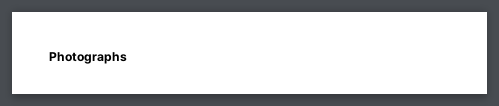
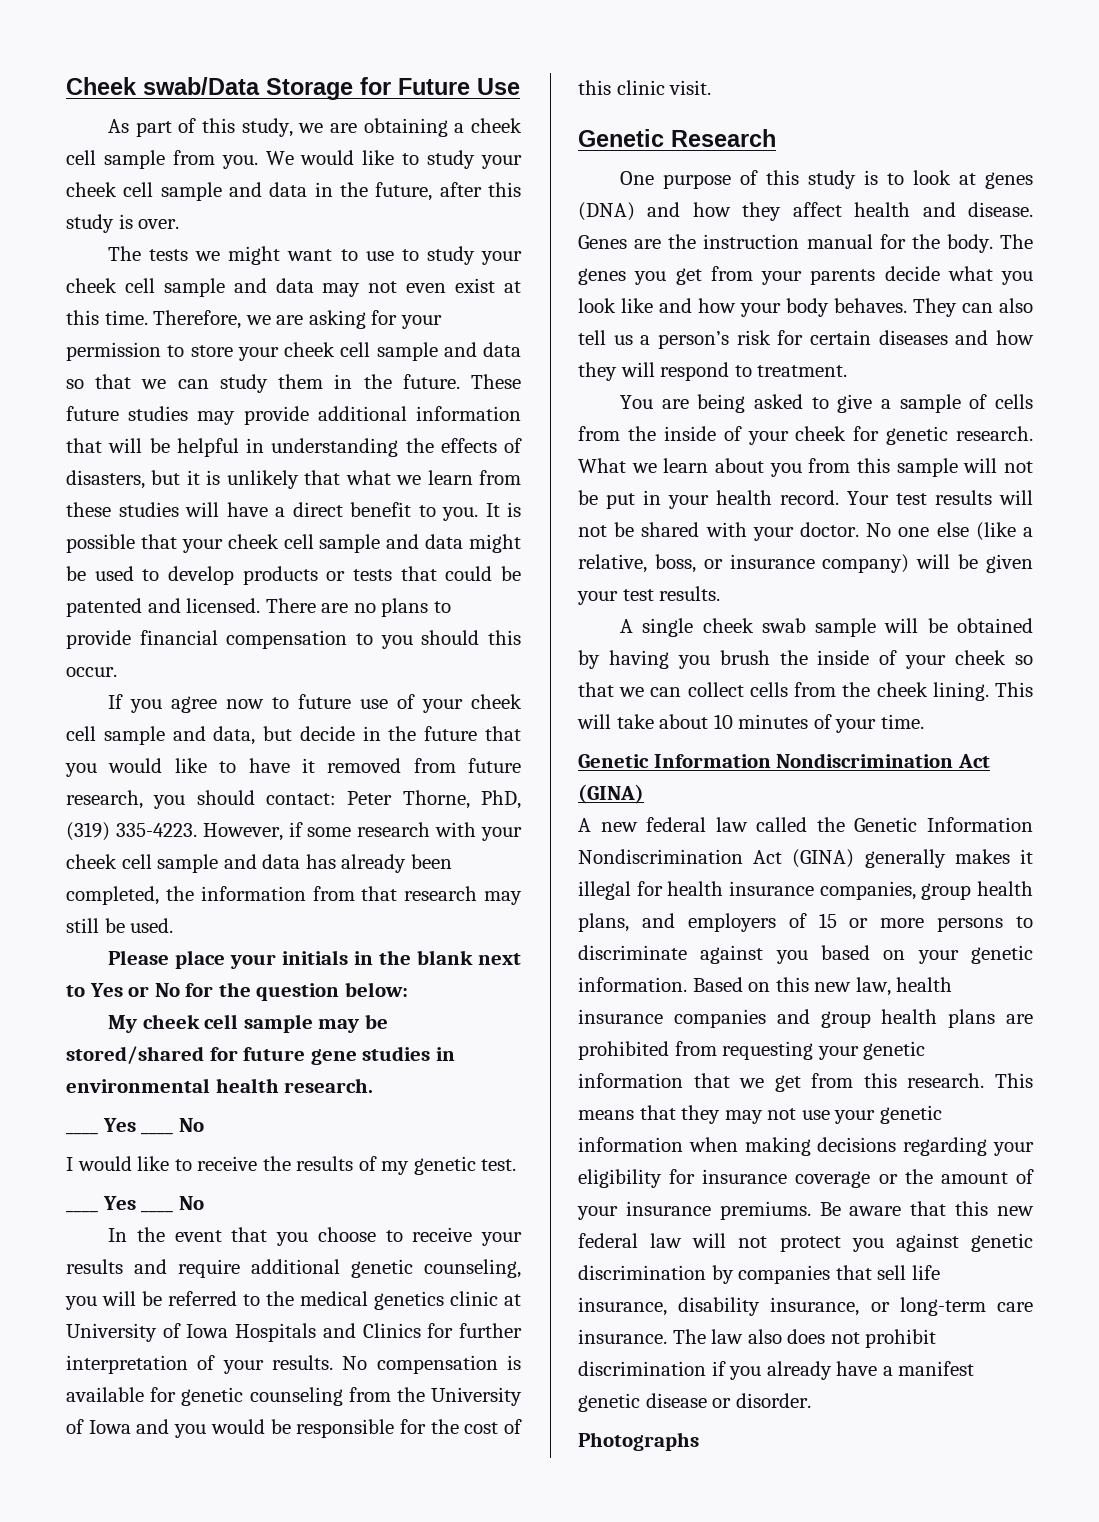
(49, 58) none -> [66,77,520,100] [108,118,523,137] [66,150,523,169] [66,182,521,201] [66,214,180,233] [108,246,522,265] [66,278,522,297] [66,310,442,329] [66,342,521,361] [66,374,521,393] [66,406,521,425] [66,438,522,457] [66,470,522,489] [66,502,521,521] [66,534,521,553] [66,566,521,585] [66,598,451,617] [66,630,522,649] [66,667,117,677] [108,694,522,713] [66,726,521,745] [65,758,521,777] [66,790,521,809] [66,822,522,841] [66,854,452,873] [66,886,522,905] [66,918,174,933] [108,950,521,969] [66,982,408,1001] [108,1014,388,1033] [66,1046,455,1065] [66,1078,374,1093] [66,1132,98,1135] [102,1118,136,1132] [141,1132,174,1135] [178,1118,204,1132] [66,1156,517,1175] [66,1210,98,1213] [102,1196,136,1210] [141,1210,174,1213] [178,1196,204,1210] [108,1227,522,1246] [66,1259,521,1278] [65,1291,521,1310] [66,1323,522,1342] [66,1355,521,1374] [66,1387,522,1406] [66,1419,522,1438] [578,80,712,95] [578,129,776,147] [620,170,1033,189] [578,202,1033,221] [578,234,1033,253] [578,266,1033,285] [578,298,1033,317] [578,330,1034,349] [578,362,848,381] [620,394,1033,413] [578,426,1033,445] [578,458,1033,477] [578,490,1033,509] [578,522,1033,541] [578,554,1033,573] [577,586,721,605] [620,618,1033,637] [578,650,1033,669] [578,682,1033,701] [577,714,924,733] [578,753,990,768] [578,784,644,804] [578,817,1033,832] [578,849,1033,868] [578,881,1033,900] [578,913,1033,932] [578,945,1033,964] [578,977,953,996] [578,1009,1033,1028] [578,1041,926,1060] [578,1073,1033,1092] [578,1105,942,1124] [578,1137,1034,1156] [578,1169,1034,1188] [577,1201,1034,1220] [578,1233,1033,1252] [578,1265,940,1284] [578,1297,1033,1316] [578,1329,937,1348] [578,1361,975,1380] [578,1393,811,1412] Cheek swab/Data Storage for Future Use // As part of this study, we are obtaining a cheek cell sample from you. We would like to study your cheek cell sample and data in the future, after this study is over. // The tests we might want to use to study your cheek cell sample and data may not even exist at this time. Therefore, we are asking for your permission to store your cheek cell sample and data so that we can study them in the future. These future studies may provide additional information that will be helpful in understanding the effects of disasters, but it is unlikely that what we learn from these studies will have a direct benefit to you. It is possible that your cheek cell sample and data might be used to develop products or tests that could be patented and licensed. There are no plans to provide financial compensation to you should this occur. // If you agree now to future use of your cheek cell sample and data, but decide in the future that you would like to have it removed from future research, you should contact: Peter Thorne, PhD, (319) 335-4223. However, if some research with your cheek cell sample and data has already been completed, the information from that research may still be used. // Please place your initials in the blank next to Yes or No for the question below: // My cheek cell sample may be stored/shared for future gene studies in environmental health research. // ____ Yes ____ No // I would like to receive the results of my genetic test. // ____ Yes ____ No // In the event that you choose to receive your results and require additional genetic counseling, you will be referred to the medical genetics clinic at University of Iowa Hospitals and Clinics for further interpretation of your results. No compensation is available for genetic counseling from the University of Iowa and you would be responsible for the cost of this clinic visit. // Genetic Research // One purpose of this study is to look at genes (DNA) and how they affect health and disease. Genes are the instruction manual for the body. The genes you get from your parents decide what you look like and how your body behaves. They can also tell us a person’s risk for certain diseases and how they will respond to treatment. // You are being asked to give a sample of cells from the inside of your cheek for genetic research. What we learn about you from this sample will not be put in your health record. Your test results will not be shared with your doctor. No one else (like a relative, boss, or insurance company) will be given your test results. // A single cheek swab sample will be obtained by having you brush the inside of your cheek so that we can collect cells from the cheek lining. This will take about 10 minutes of your time. // Genetic Information Nondiscrimination Act (GINA) // A new federal law called the Genetic Information Nondiscrimination Act (GINA) generally makes it illegal for health insurance companies, group health plans, and employers of 15 or more persons to discriminate against you based on your genetic information. Based on this new law, health insurance companies and group health plans are prohibited from requesting your genetic information that we get from this research. This means that they may not use your genetic information when making decisions regarding your eligibility for insurance coverage or the amount of your insurance premiums. Be aware that this new federal law will not protect you against genetic discrimination by companies that sell life insurance, disability insurance, or long-term care insurance. The law also does not prohibit discrimination if you already have a manifest genetic disease or disorder. //

